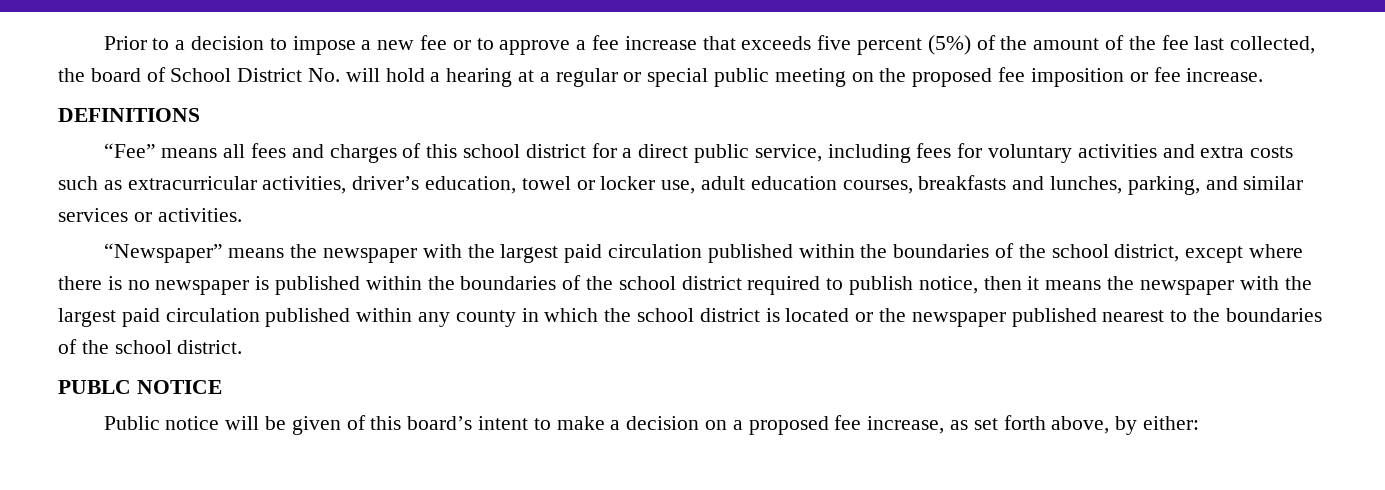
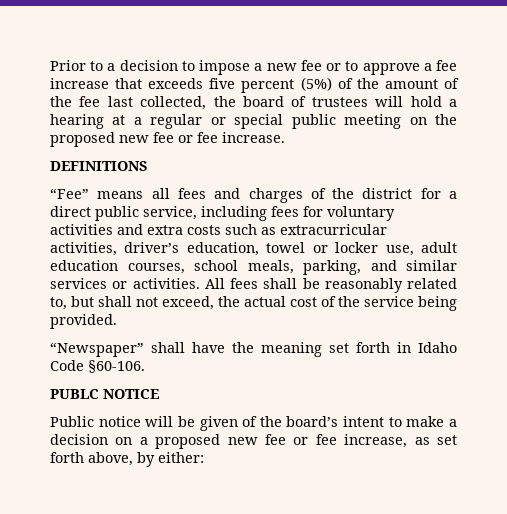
[170,68,341,82] School District No. -> [311,97,368,107] trustees
[998,67,1124,87] fee imposition -> [119,132,174,143] new fee
[426,144,520,158] this school -> [332,188,355,199] the
[918,175,1123,194] breakfasts and lunches, -> [194,260,294,274] school meals,
[103,243,1304,263] [58,275,1312,295] [58,308,1322,327] [58,339,243,354] // “Newspaper” means the newspaper with the largest paid circulation published within the boundaries of the school district, except where there is no newspaper is published within the boundaries of the school district required to publish notice, then it means the newspaper with the largest paid circulation published within any county in which the school district is located or the newspaper published nearest to the boundaries of the school district. -> [204,278,457,293] [50,296,457,311] [50,314,117,329] [50,342,457,357] [50,360,145,373] All fees shall be reasonably related to, but shall not exceed, the actual cost of the service being provided. // “Newspaper” shall have the meaning set forth in Idaho Code §60-106.
[370,416,402,430] this -> [259,416,282,427] the
(829, 425) none -> [227,434,309,445] new fee or

